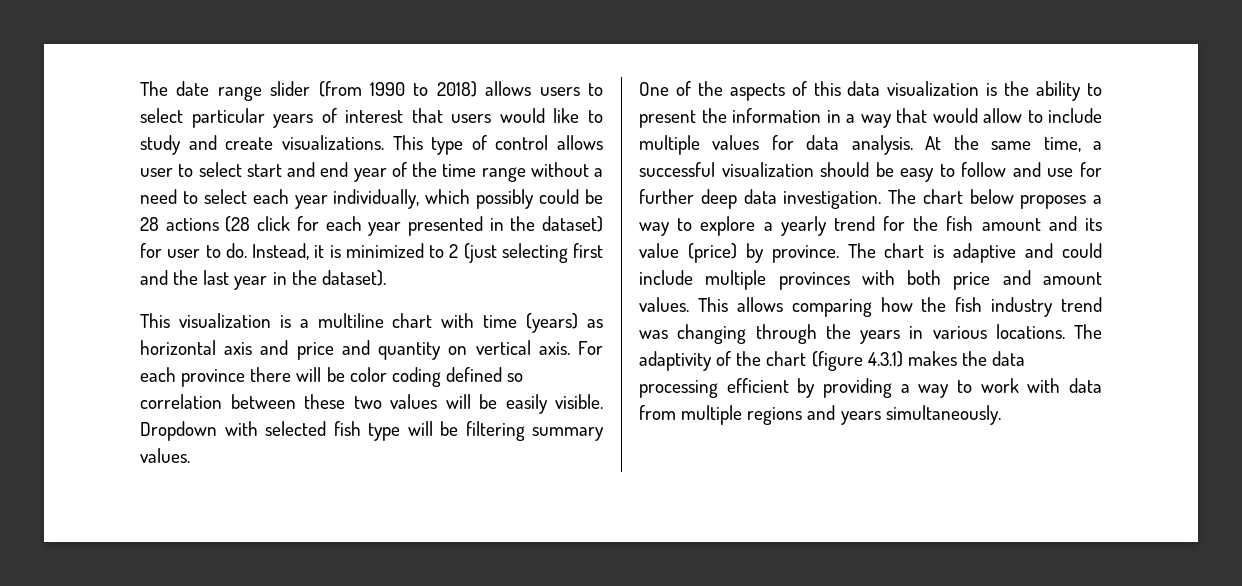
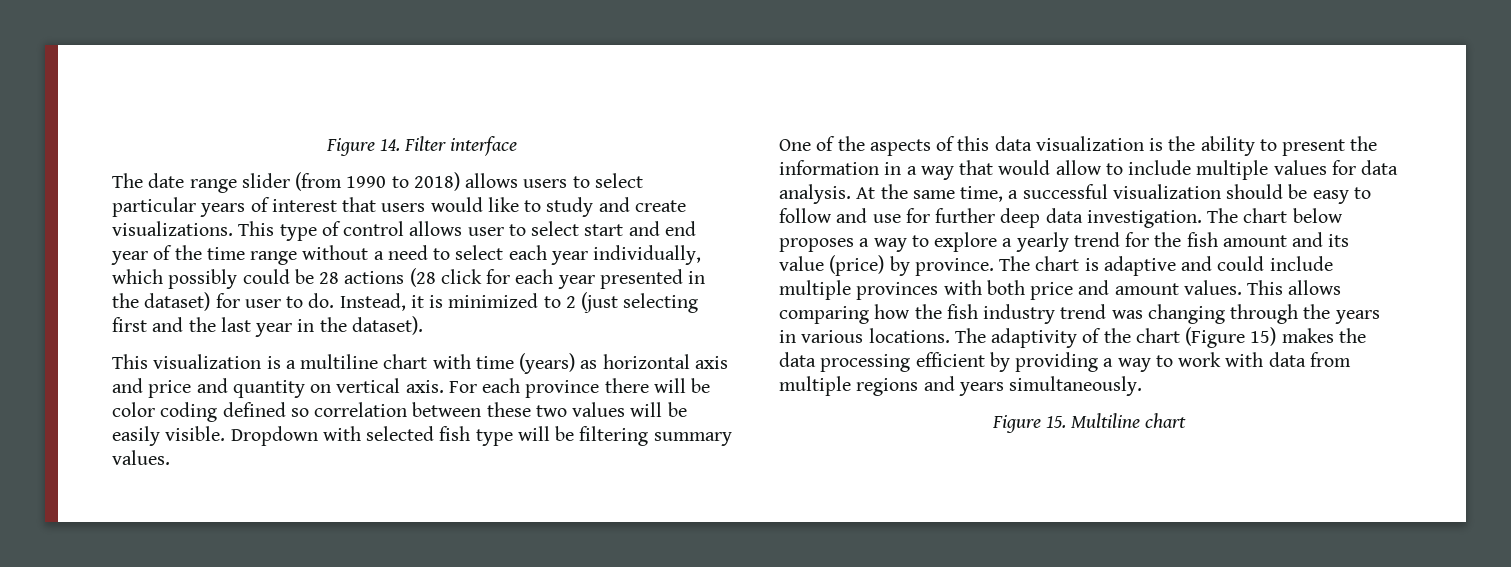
(140, 88) none -> [325,136,518,156] Figure 14. Filter interface //
[811,351,903,371] (figure 4.3.1) -> [1185,327,1277,348] (Figure 15)
(1001, 415) none -> [991,413,1187,433] // Figure 15. Multiline chart

